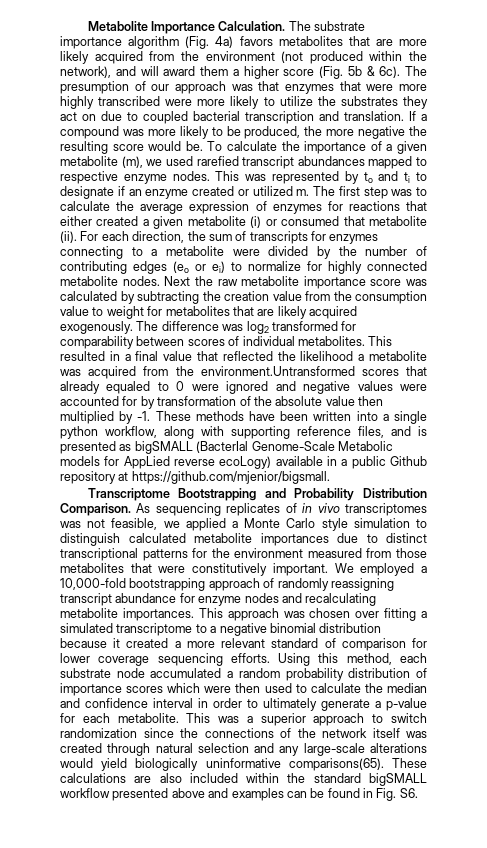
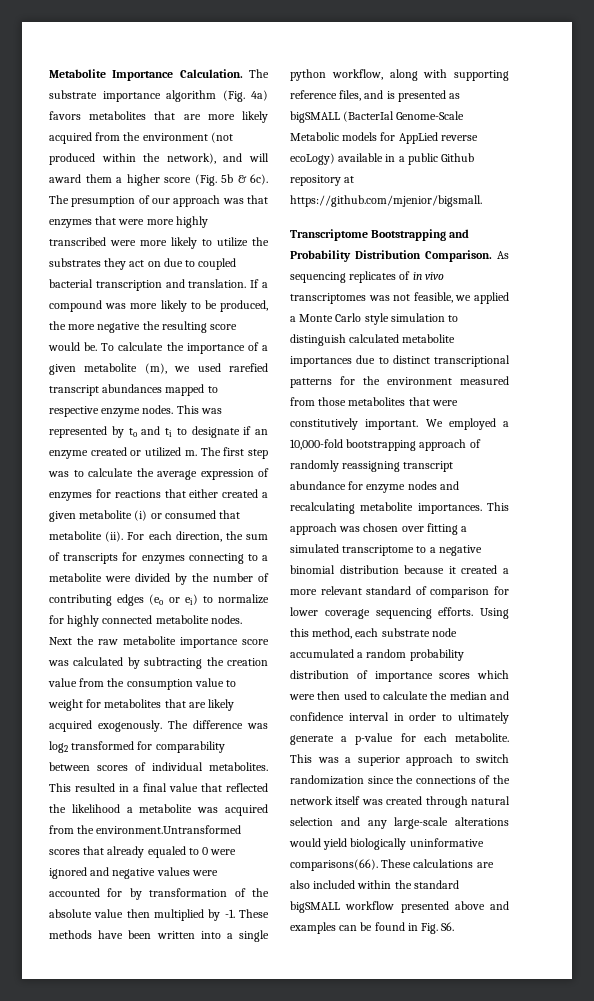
[288,758,384,771] comparisons(65). -> [290,859,378,871] comparisons(66).

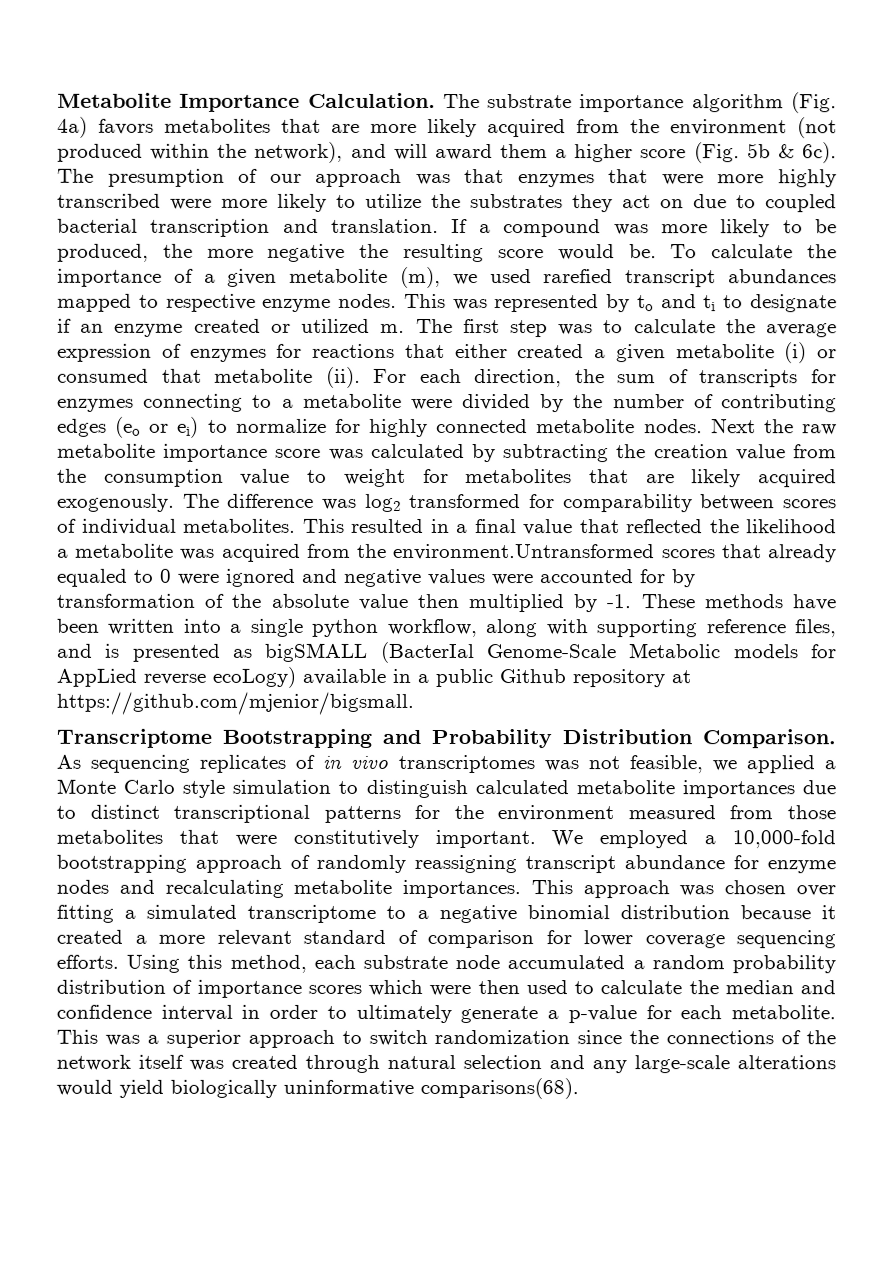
[290,859,494,871] [290,880,459,889] [290,901,509,913] [290,922,455,934] comparisons(66). These calculations are also included within the standard bigSMALL workflow presented above and examples can be found in Fig. S6. -> [420,1077,579,1100] comparisons(68).

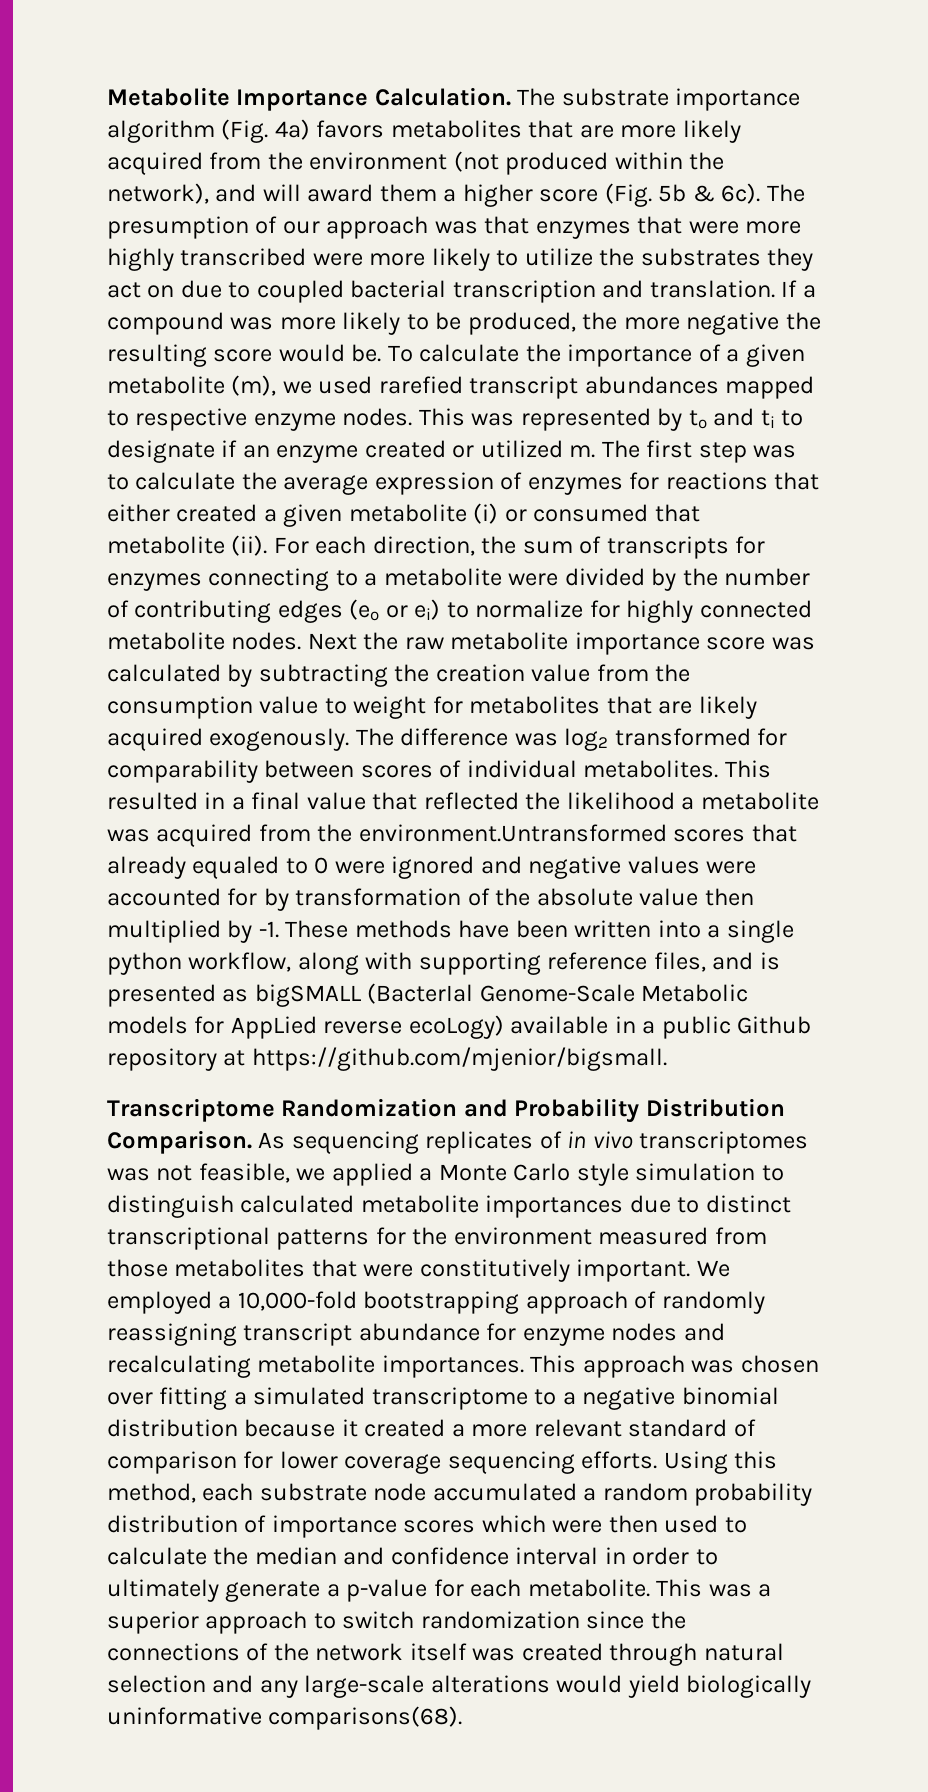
[222,728,372,748] Bootstrapping -> [281,1098,458,1117] Randomization

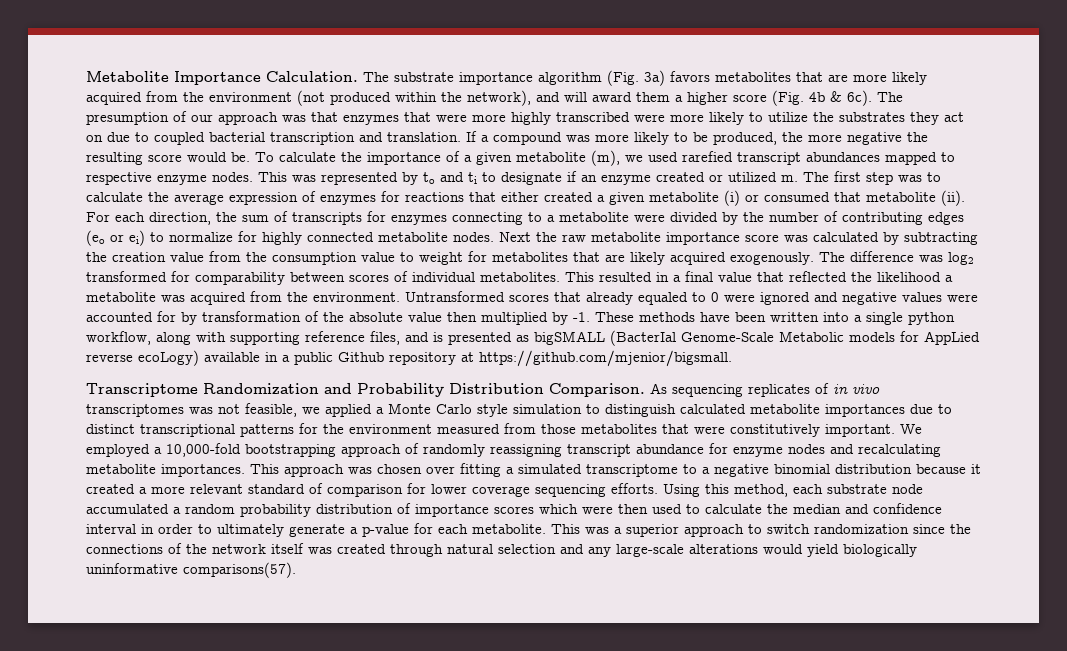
[274,119,310,140] 4a) -> [644,70,665,86] 3a)
[658,184,687,202] 5b -> [809,92,825,102] 4b
[358,824,667,842] environment.Untransformed -> [313,291,505,302] environment. Untransformed
[268,1706,463,1730] comparisons(68). -> [183,562,296,578] comparisons(57).

